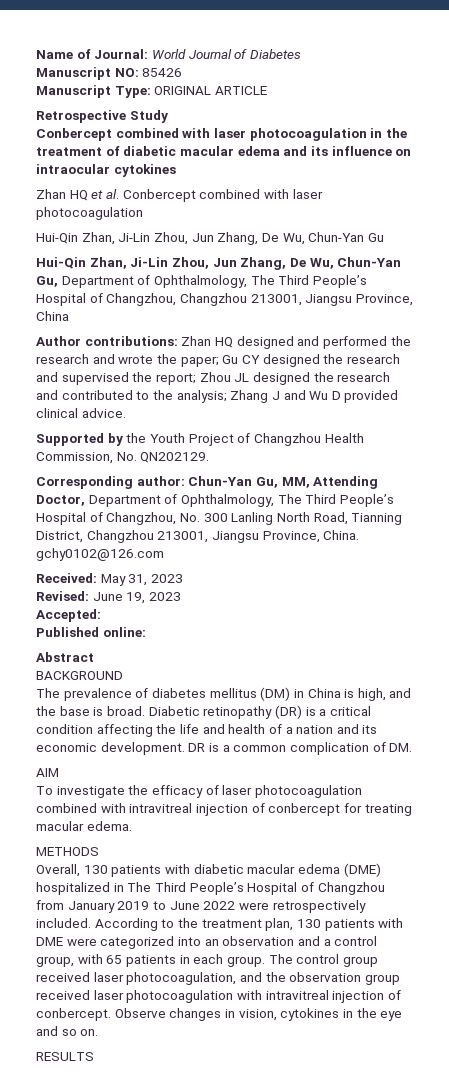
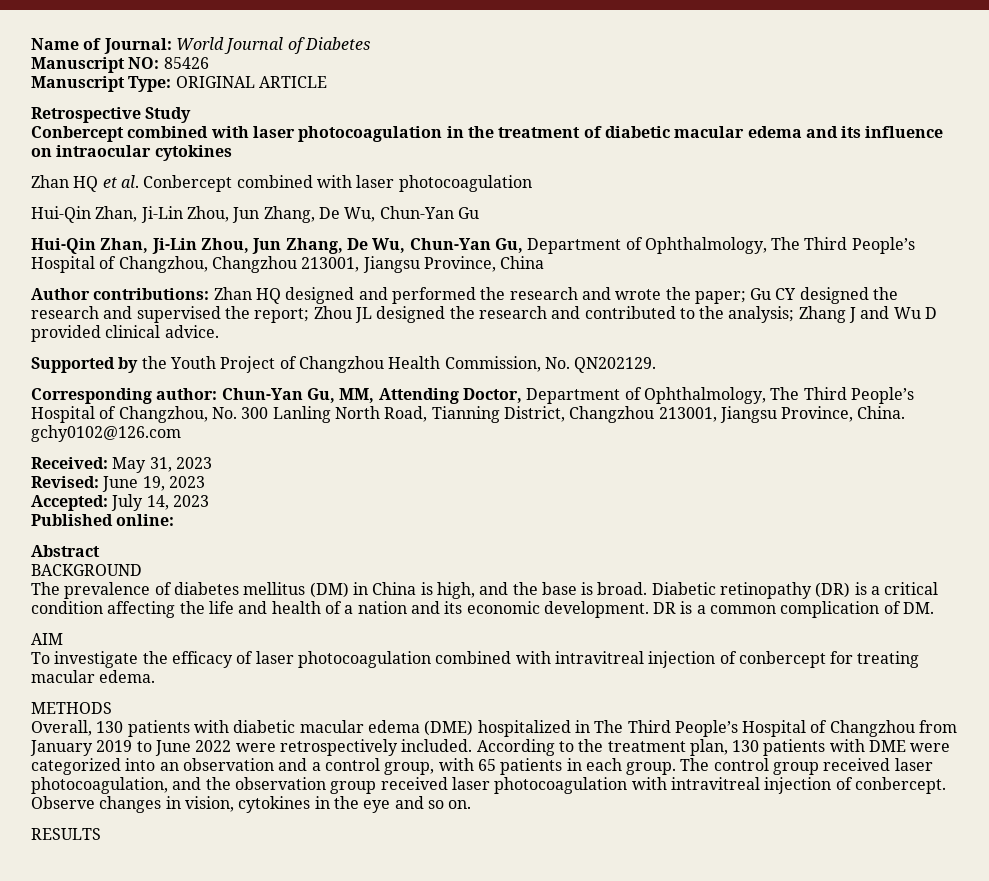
(101, 615) none -> [111,494,209,511] July 14, 2023

